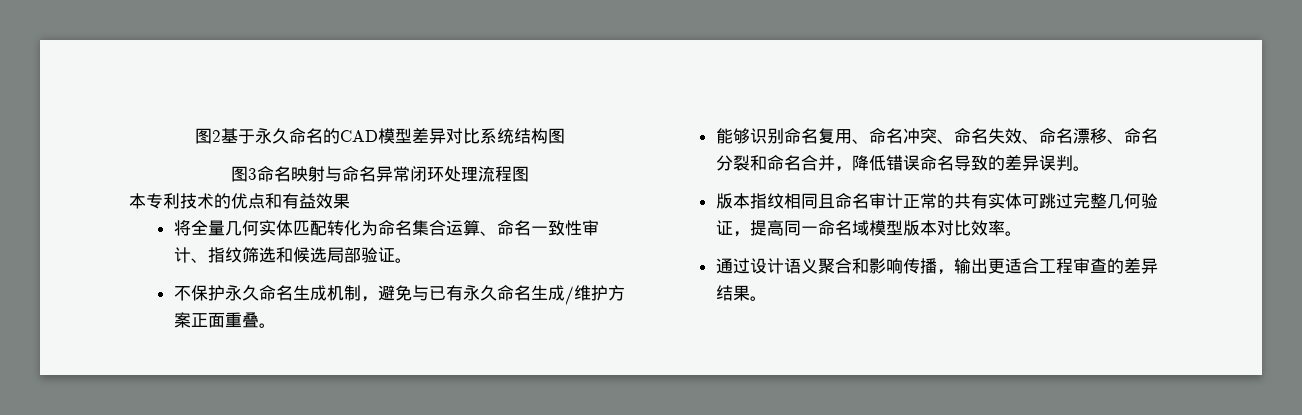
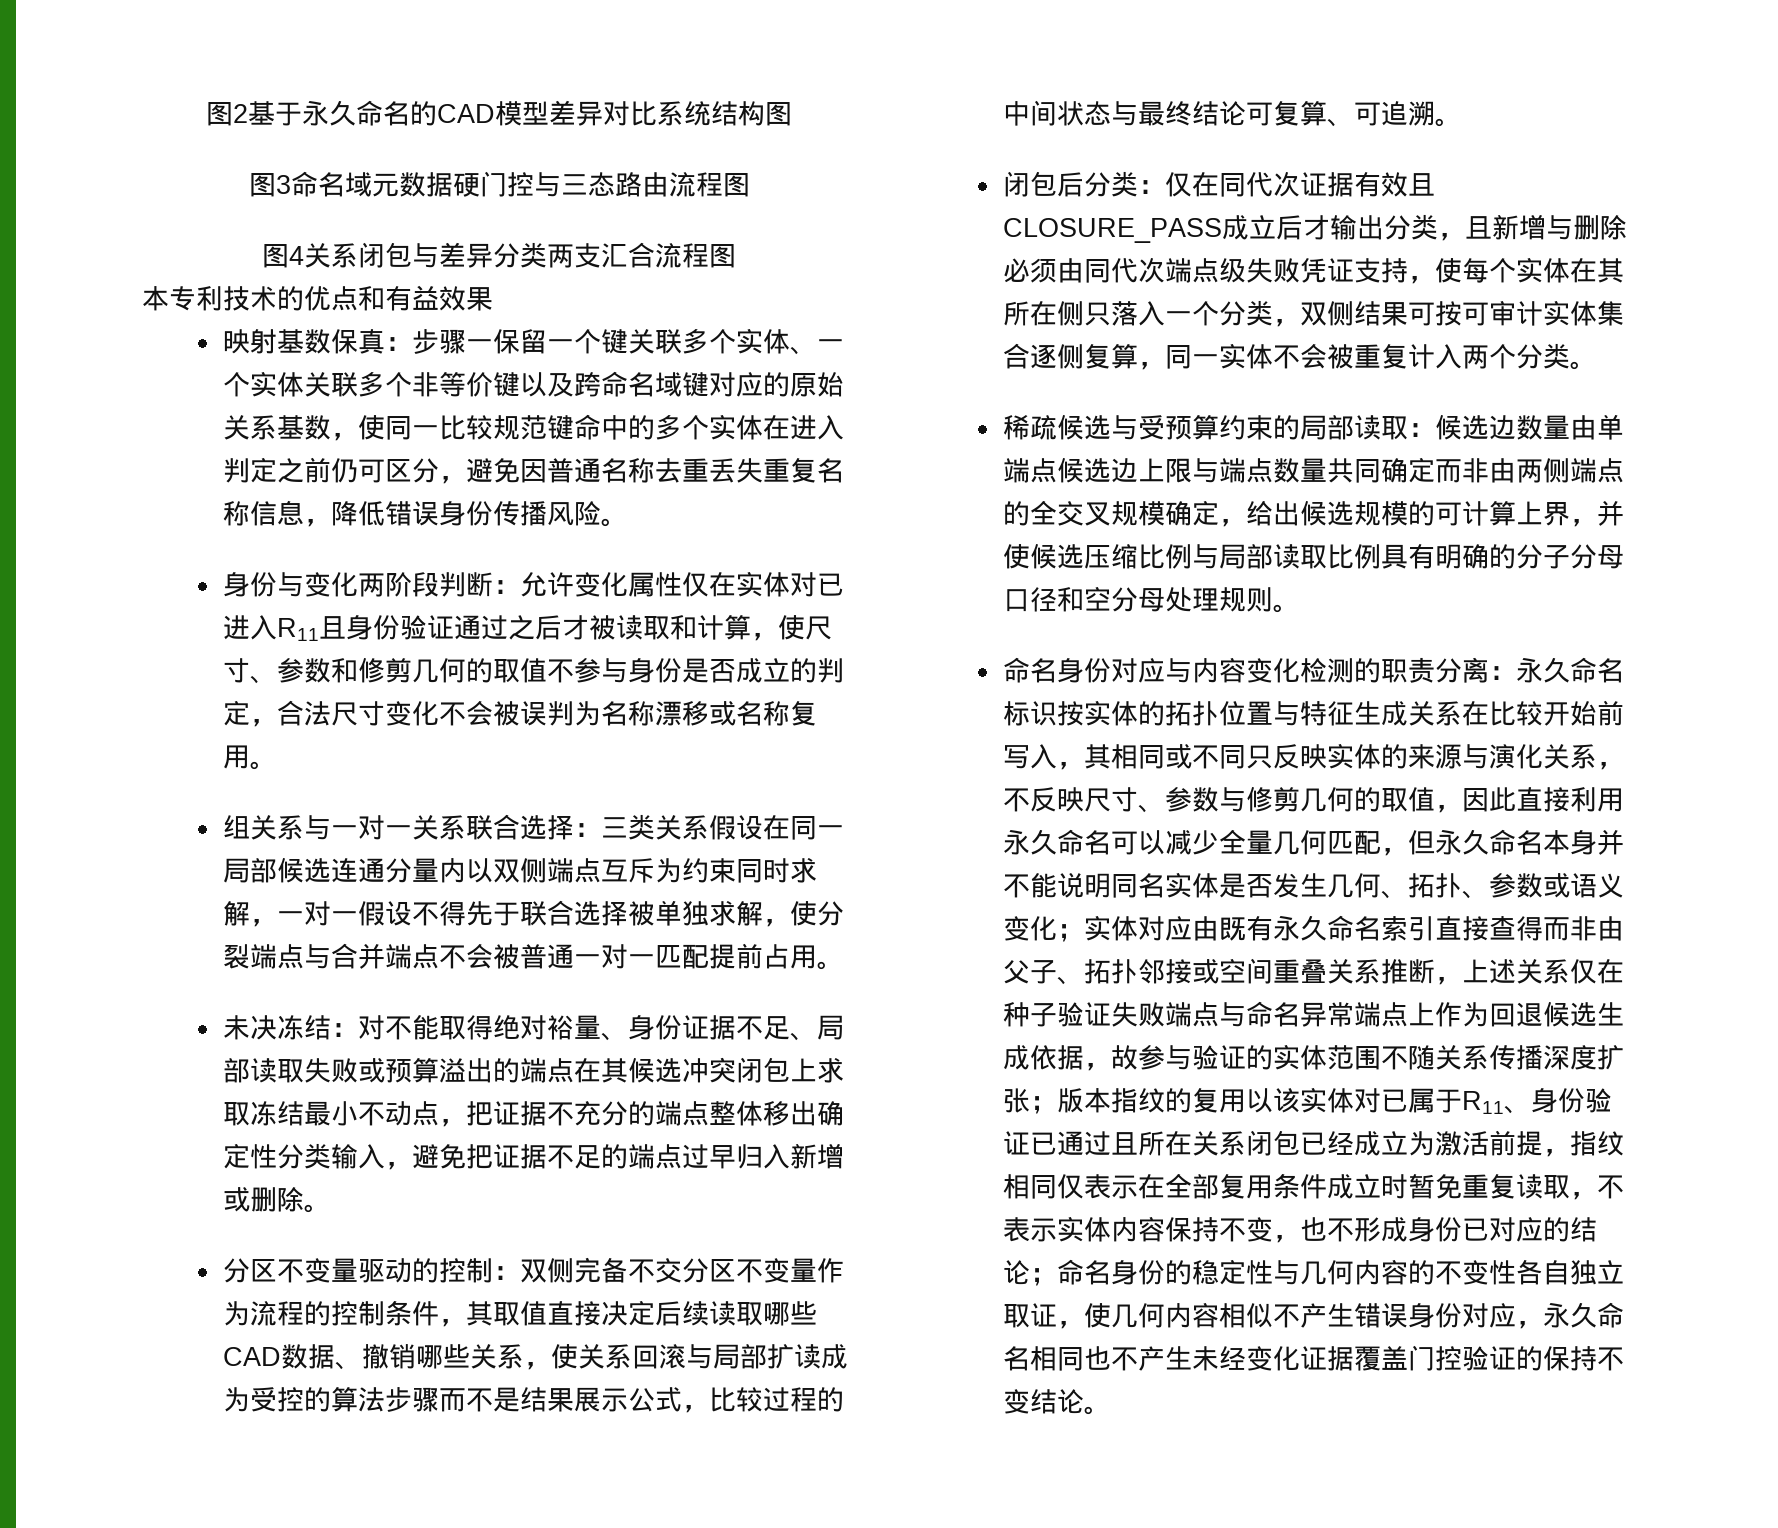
[291,166,478,182] 映射与命名异常闭环处理 -> [344,171,750,197] [262,242,655,268] 域元数据硬门控与三态路由流程图 // 图4关系闭包与差异分类两支汇合
[173,220,599,236] [173,247,412,263] [173,285,625,305] [173,312,276,328] [715,128,1158,144] [715,155,1090,172] [715,193,1158,209] [715,220,1022,237] [715,258,1158,275] [715,285,750,301] 将全量几何实体匹配转化为命名集合运算、命名一致性审计、指纹筛选和候选局部验证。 // 不保护永久命名生成机制，避免与已有永久命名生成/维护方案正面重叠。 // 能够识别命名复用、命名冲突、命名失效、命名漂移、命名分裂和命名合并，降低错误命名导致的差异误判。 // 版本指纹相同且命名审计正常的共有实体可跳过完整几何验证，提高同一命名域模型版本对比效率。 // 通过设计语义聚合和影响传播，输出更适合工程审查的差异结果 -> [222,328,844,355] [222,371,844,397] [222,414,844,441] [222,457,844,484] [222,500,628,527] [222,571,844,597] [222,614,832,641] [222,657,844,684] [222,700,817,727] [222,745,277,770] [222,814,844,840] [222,857,817,883] [222,900,844,927] [222,943,844,970] [222,1014,844,1041] [222,1057,844,1083] [222,1101,844,1127] [222,1143,844,1170] [222,1187,331,1213] [222,1257,844,1283] [222,1300,817,1327] [222,1344,848,1370] [222,1386,844,1413] [1002,100,1462,127] [1002,171,1435,197] [1002,214,1627,243] [1002,257,1624,284] [1002,300,1624,327] [1002,343,1597,370] [1002,414,1624,440] [1002,457,1624,483] [1002,500,1624,527] [1002,543,1624,569] [1002,586,1300,613] [1002,657,1624,683] [1002,700,1624,726] [1002,743,1624,770] [1002,786,1624,813] [1002,829,1624,856] [1002,872,1624,899] [1002,915,1624,942] [1002,958,1624,985] [1002,1001,1624,1027] [1002,1044,1624,1071] [1002,1087,1612,1114] [1002,1130,1624,1157] [1002,1173,1624,1200] [1002,1216,1597,1243] [1002,1259,1624,1286] [1002,1302,1624,1329] [1002,1345,1624,1371] [1002,1389,1084,1414] 映射基数保真：步骤一保留一个键关联多个实体、一个实体关联多个非等价键以及跨命名域键对应的原始关系基数，使同一比较规范键命中的多个实体在进入判定之前仍可区分，避免因普通名称去重丢失重复名称信息，降低错误身份传播风险。 // 身份与变化两阶段判断：允许变化属性仅在实体对已进入R11且身份验证通过之后才被读取和计算，使尺寸、参数和修剪几何的取值不参与身份是否成立的判定，合法尺寸变化不会被误判为名称漂移或名称复用。 // 组关系与一对一关系联合选择：三类关系假设在同一局部候选连通分量内以双侧端点互斥为约束同时求解，一对一假设不得先于联合选择被单独求解，使分裂端点与合并端点不会被普通一对一匹配提前占用。 // 未决冻结：对不能取得绝对裕量、身份证据不足、局部读取失败或预算溢出的端点在其候选冲突闭包上求取冻结最小不动点，把证据不充分的端点整体移出确定性分类输入，避免把证据不足的端点过早归入新增或删除。 // 分区不变量驱动的控制：双侧完备不交分区不变量作为流程的控制条件，其取值直接决定后续读取哪些CAD数据、撤销哪些关系，使关系回滚与局部扩读成为受控的算法步骤而不是结果展示公式，比较过程的中间状态与最终结论可复算、可追溯。 // 闭包后分类：仅在同代次证据有效且CLOSURE_PASS成立后才输出分类，且新增与删除必须由同代次端点级失败凭证支持，使每个实体在其所在侧只落入一个分类，双侧结果可按可审计实体集合逐侧复算，同一实体不会被重复计入两个分类。 // 稀疏候选与受预算约束的局部读取：候选边数量由单端点候选边上限与端点数量共同确定而非由两侧端点的全交叉规模确定，给出候选规模的可计算上界，并使候选压缩比例与局部读取比例具有明确的分子分母口径和空分母处理规则。 // 命名身份对应与内容变化检测的职责分离：永久命名标识按实体的拓扑位置与特征生成关系在比较开始前写入，其相同或不同只反映实体的来源与演化关系，不反映尺寸、参数与修剪几何的取值，因此直接利用永久命名可以减少全量几何匹配，但永久命名本身并不能说明同名实体是否发生几何、拓扑、参数或语义变化；实体对应由既有永久命名索引直接查得而非由父子、拓扑邻接或空间重叠关系推断，上述关系仅在种子验证失败端点与命名异常端点上作为回退候选生成依据，故参与验证的实体范围不随关系传播深度扩张；版本指纹的复用以该实体对已属于R11、身份验证已通过且所在关系闭包已经成立为激活前提，指纹相同仅表示在全部复用条件成立时暂免重复读取，不表示实体内容保持不变，也不形成身份已对应的结论；命名身份的稳定性与几何内容的不变性各自独立取证，使几何内容相似不产生错误身份对应，永久命名相同也不产生未经变化证据覆盖门控验证的保持不变结论

